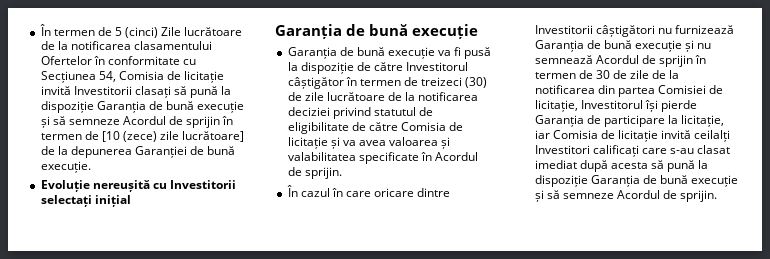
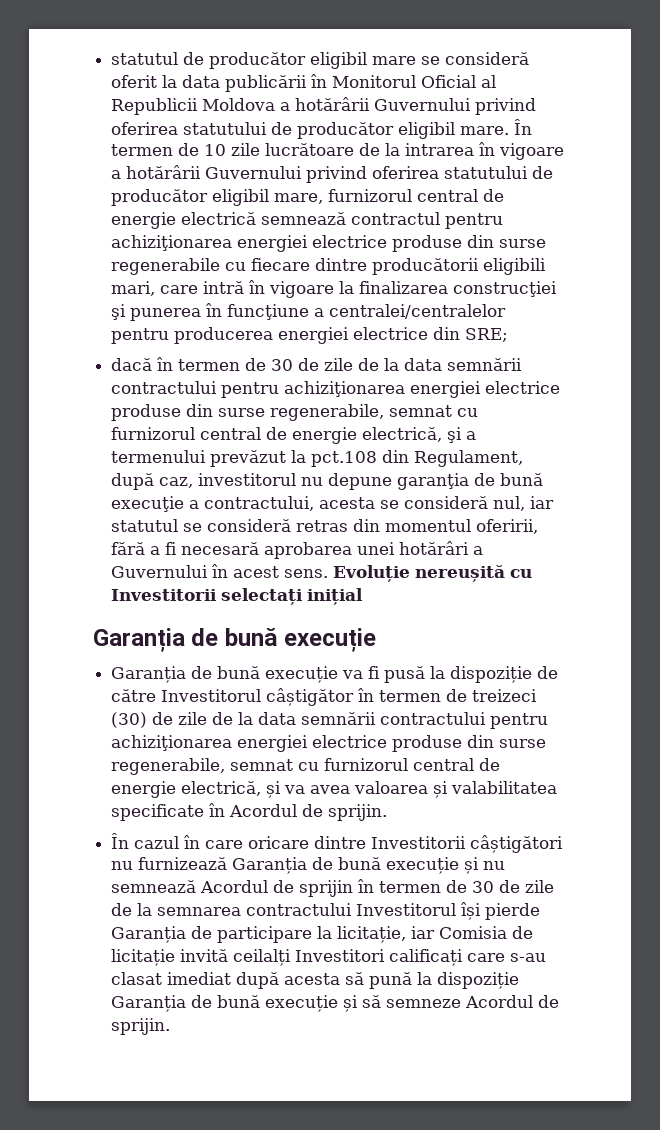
[39,24,243,38] [40,41,212,50] [40,56,196,65] [40,71,225,83] [40,86,232,98] [40,101,245,113] [40,116,234,128] [40,131,245,142] [40,146,236,158] [40,161,91,173] În termen de 5 (cinci) Zile lucrătoare de la notificarea clasamentului Ofertelor în conformitate cu Secțiunea 54, Comisia de licitație invită Investitorii clasați să pună la dispoziție Garanția de bună execuție și să semneze Acordul de sprijin în termen de [10 (zece) zile lucrătoare] de la depunerea Garanției de bună execuție. // -> [111,52,530,69] [111,74,497,92] [111,97,537,115] [111,119,533,139] [111,142,565,160] [111,165,554,183] [111,189,505,206] [111,212,504,229] [111,235,547,252] [111,258,547,275] [111,280,558,298] [111,303,507,321] [111,327,509,344] [111,357,523,371] [111,381,561,398] [111,404,479,421] [111,427,477,444] [111,450,524,467] [111,473,544,490] [111,496,555,512] [111,519,539,534] [111,541,484,559] [111,564,329,578] statutul de producător eligibil mare se consideră oferit la data publicării în Monitorul Oficial al Republicii Moldova a hotărârii Guvernului privind oferirea statutului de producător eligibil mare. În termen de 10 zile lucrătoare de la intrarea în vigoare a hotărârii Guvernului privind oferirea statutului de producător eligibil mare, furnizorul central de energie electrică semnează contractul pentru achiziţionarea energiei electrice produse din surse regenerabile cu fiecare dintre producătorii eligibili mari, care intră în vigoare la finalizarea construcţiei şi punerea în funcţiune a centralei/centralelor pentru producerea energiei electrice din SRE; // dacă în termen de 30 de zile de la data semnării contractului pentru achiziţionarea energiei electrice produse din surse regenerabile, semnat cu furnizorul central de energie electrică, şi a termenului prevăzut la pct.108 din Regulament, după caz, investitorul nu depune garanţia de bună execuţie a contractului, acesta se consideră nul, iar statutul se consideră retras din momentul oferirii, fără a fi necesară aprobarea unei hotărâri a Guvernului în acest sens.
[326,92,479,101] [287,107,433,119] [287,122,464,134] [287,137,328,149] lucrătoare de la notificarea deciziei privind statutul de eligibilitate de către Comisia de licitație -> [212,712,549,729] [111,735,547,752] [111,758,501,775] [111,781,262,798] de la data semnării contractului pentru achiziţionarea energiei electrice produse din surse regenerabile, semnat cu furnizorul central de energie electrică,
[534,85,724,97] [534,100,578,112] notificarea din partea Comisiei de licitație, -> [157,903,353,916] semnarea contractului

